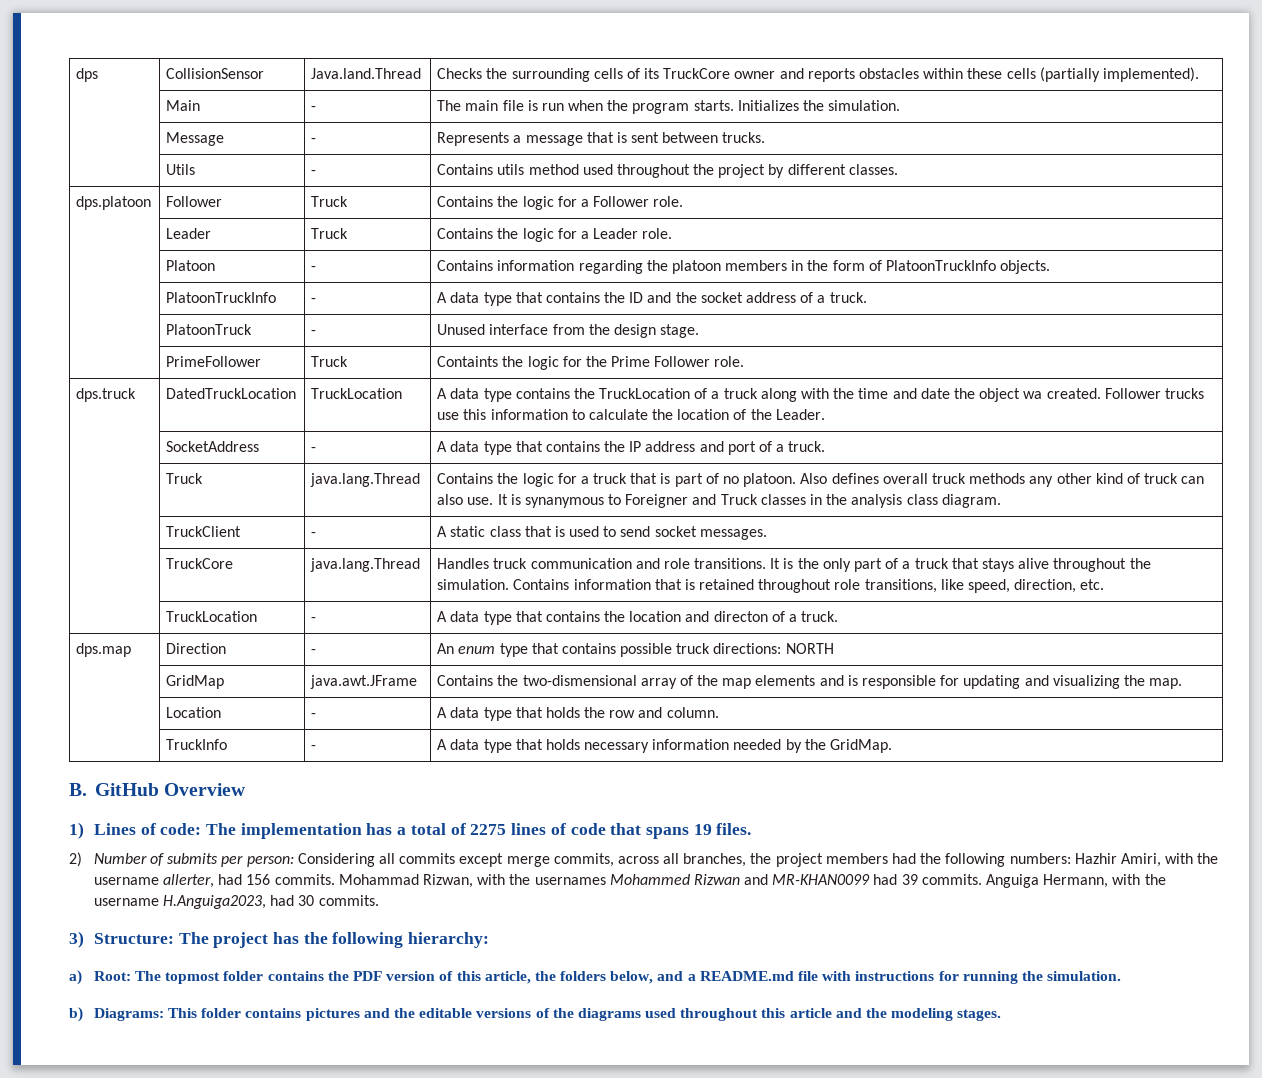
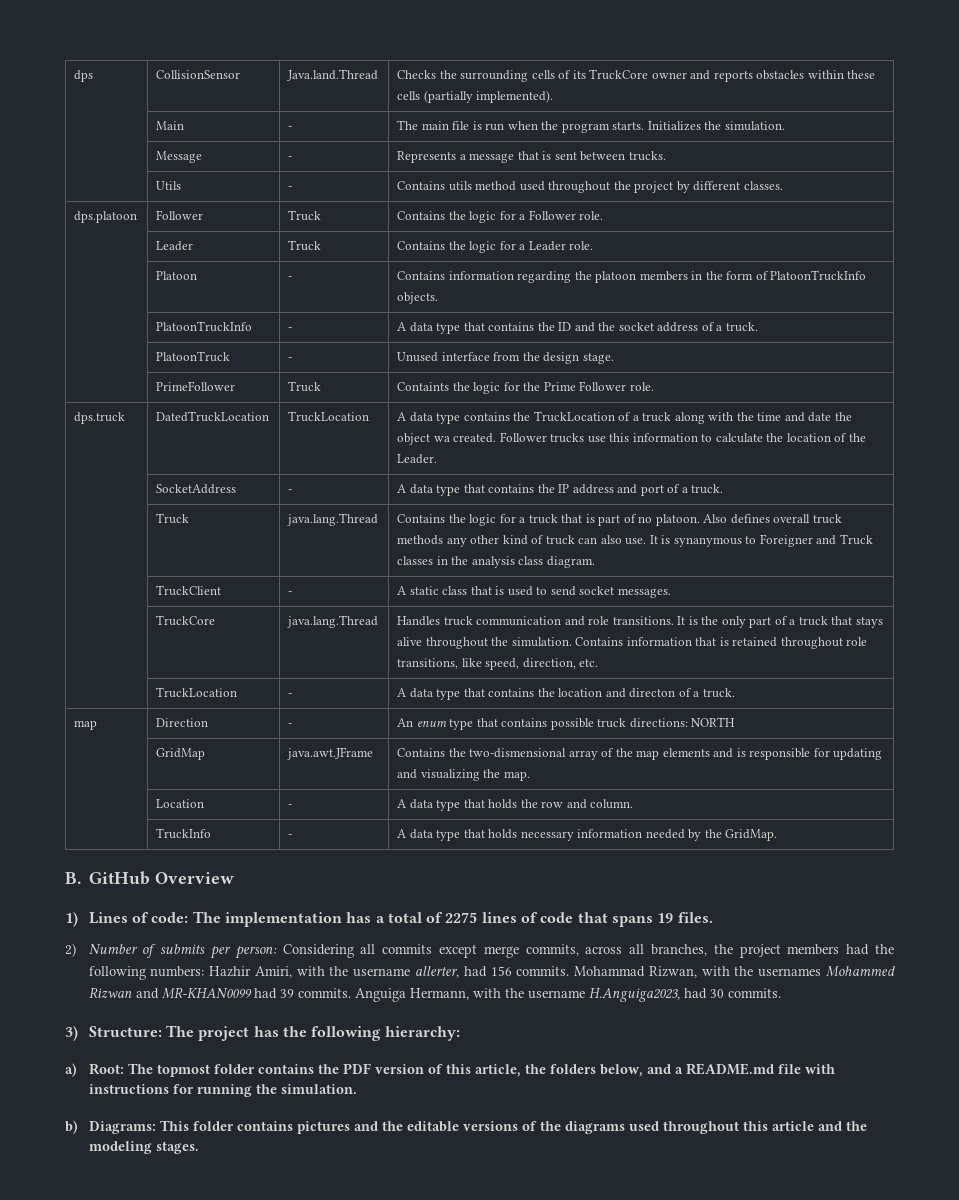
[76,643,132,657] dps.map -> [74,720,98,730] map

